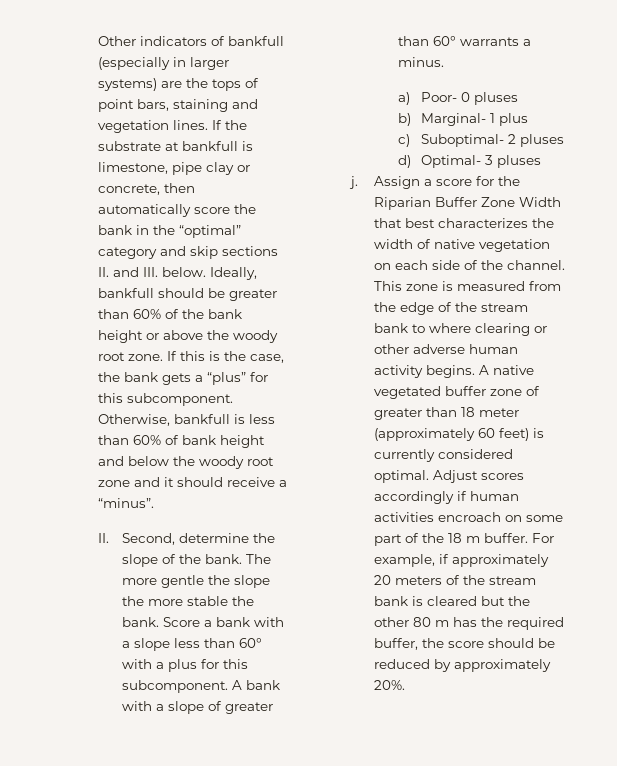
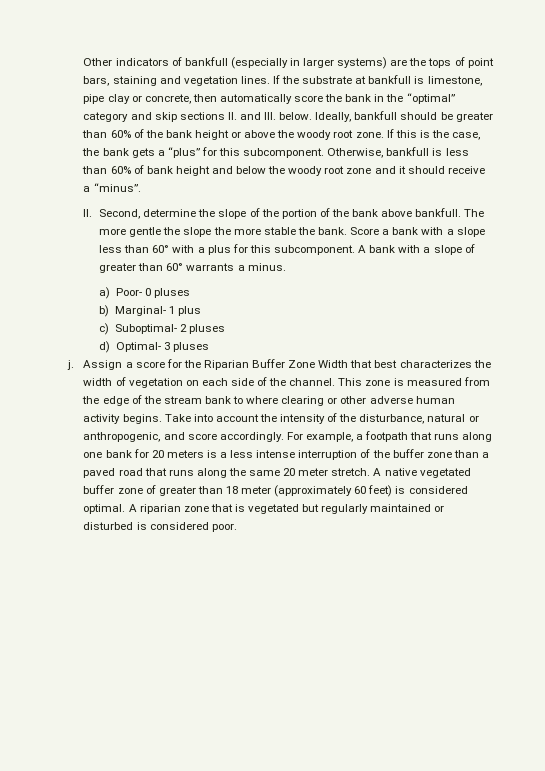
[204,554,242,564] bank. -> [281,208,462,219] portion of the bank above bankfull.
[434,239,476,249] native -> (126, 381) none
(476, 371) none -> [164,413,479,424] [83,431,493,442] [83,449,489,460] [83,468,371,478] Take into account the intensity of the disturbance, natural or anthropogenic, and score accordingly. For example, a footpath that runs along one bank for 20 meters is a less intense interruption of the buffer zone than a paved road that runs along the same 20 meter stretch.
[374,449,436,462] currently -> (406, 490) none
[433,470,525,483] [374,491,520,504] [374,512,564,522] [374,533,555,546] [374,554,550,567] [374,575,537,585] [374,596,531,606] [374,617,565,630] [374,638,556,650] [374,659,552,672] [374,680,406,690] Adjust scores accordingly if human activities encroach on some part of the 18 m buffer. For example, if approximately 20 meters of the stream bank is cleared but the other 80 m has the required buffer, the score should be reduced by approximately 20%. -> [128,504,445,514] [83,522,237,532] A riparian zone that is vegetated but regularly maintained or disturbed is considered poor.

